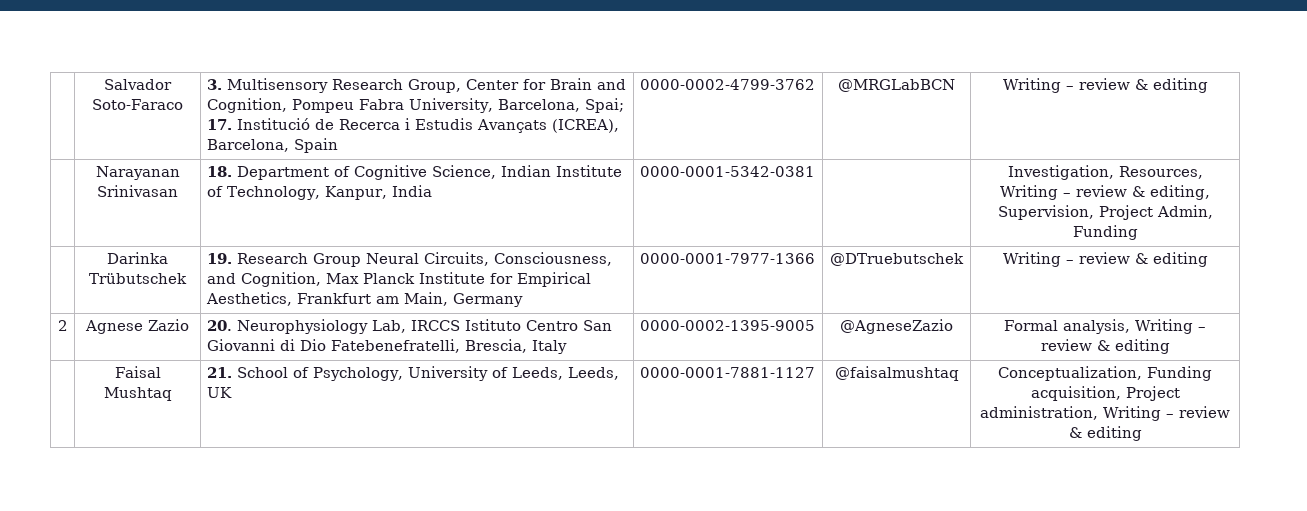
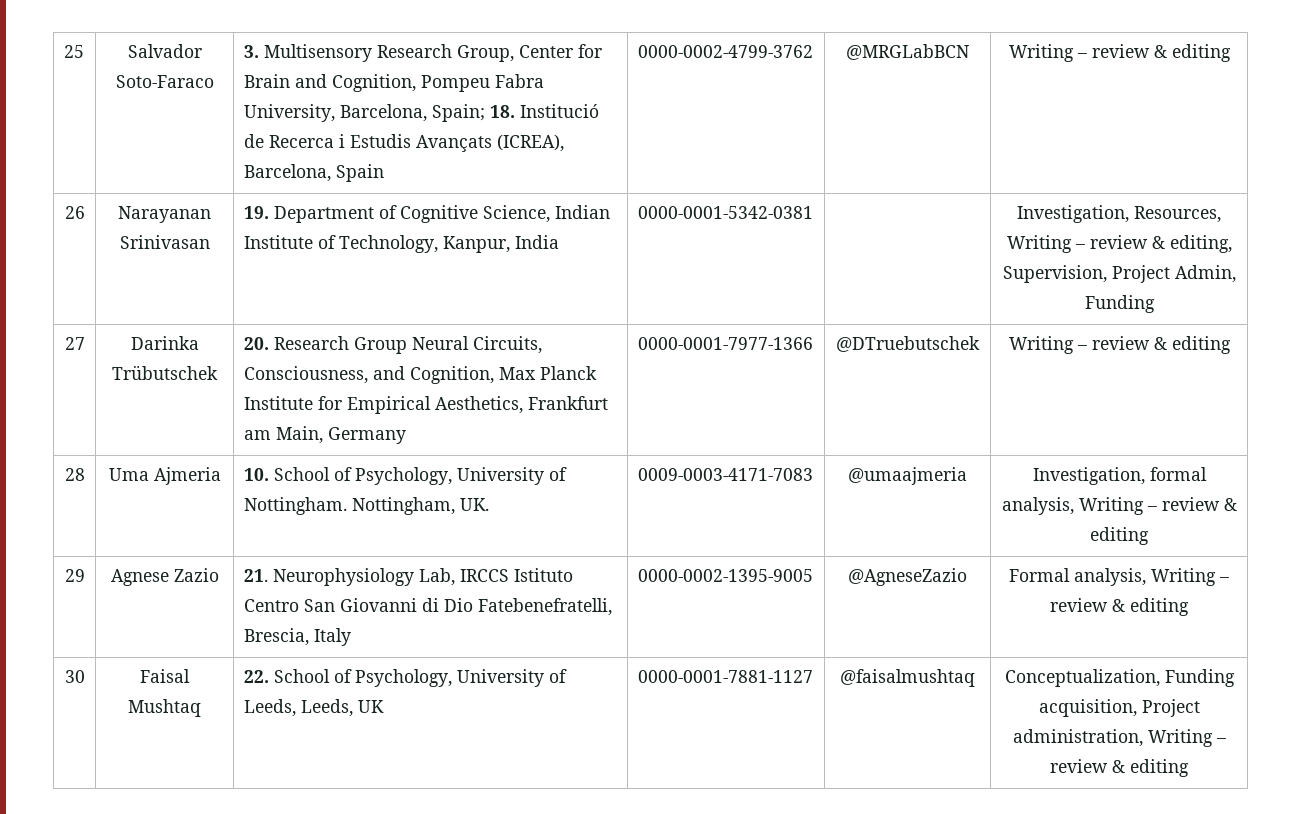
(104, 84) none -> [63,45,84,58] 25
[584,98,624,113] [206,119,232,130] Spai; 17. -> [431,104,515,122] Spain; 18.
(1208, 85) none -> [64,206,85,219] 26
[206,166,232,177] 18. -> [243,206,269,219] 19.
(1138, 232) none -> [64,337,85,350] 27
[206,253,232,264] 19. -> [243,337,269,350] 20.
[57,320,68,331] 2 -> [64,468,85,481] [108,467,221,485] [243,467,567,485] [243,497,489,515] [637,468,813,481] [848,467,967,485] [1032,467,1207,485] [1001,497,1237,515] [1090,527,1149,545] [64,569,85,582] 28 | Uma Ajmeria | 10. School of Psychology, University of Nottingham. Nottingham, UK. | 0009-0003-4171-7083 | @umaajmeria | Investigation, formal analysis, Writing – review & editing // 29
[206,320,232,331] 20. -> [243,569,268,582] 21.
(1170, 346) none -> [64,670,85,683] 30
[206,367,232,378] 21. -> [243,670,269,683] 22.

